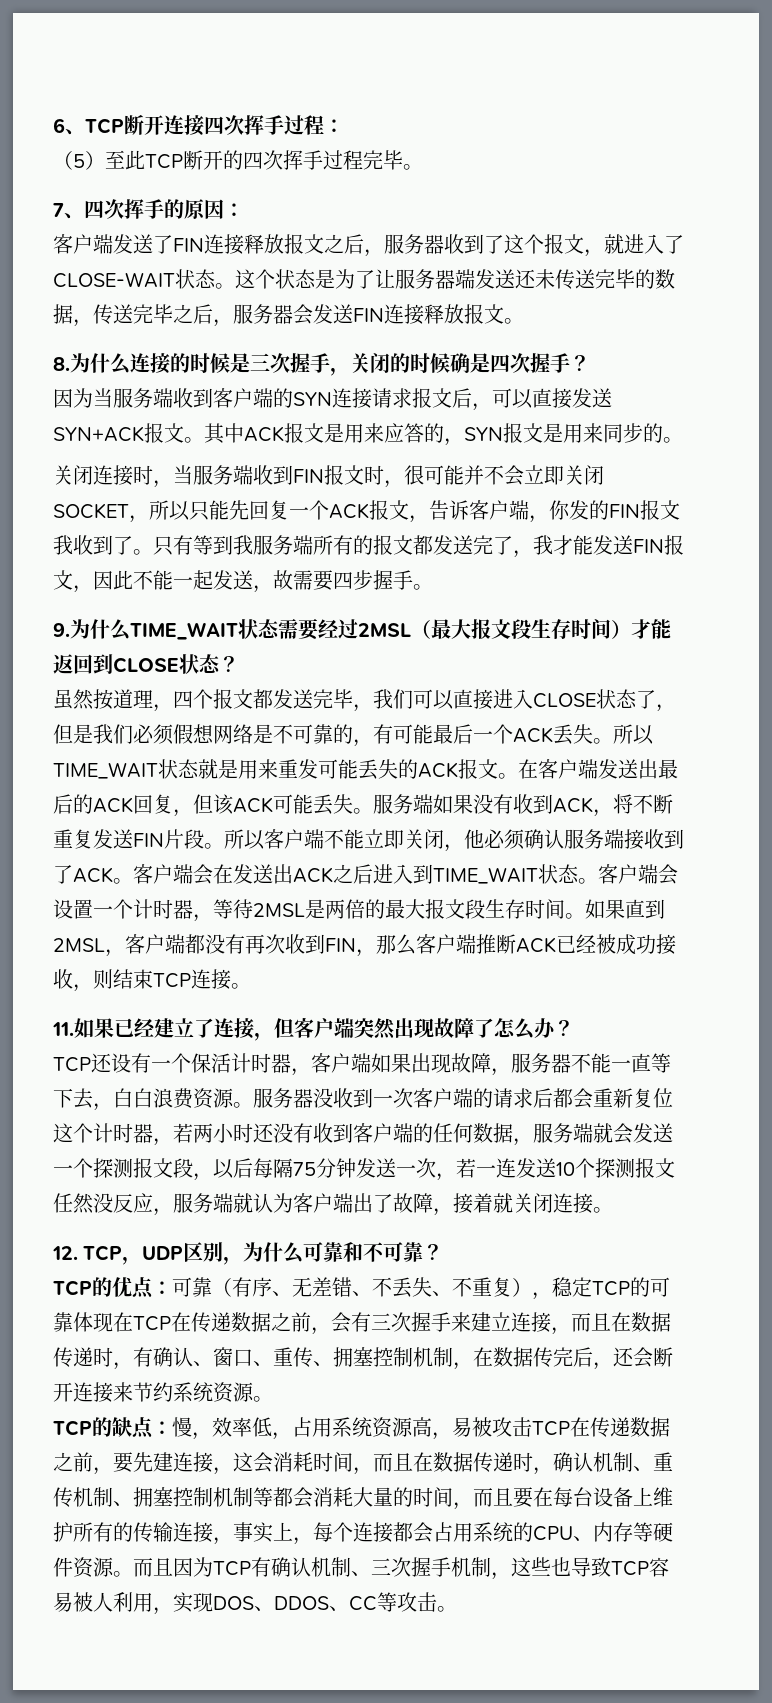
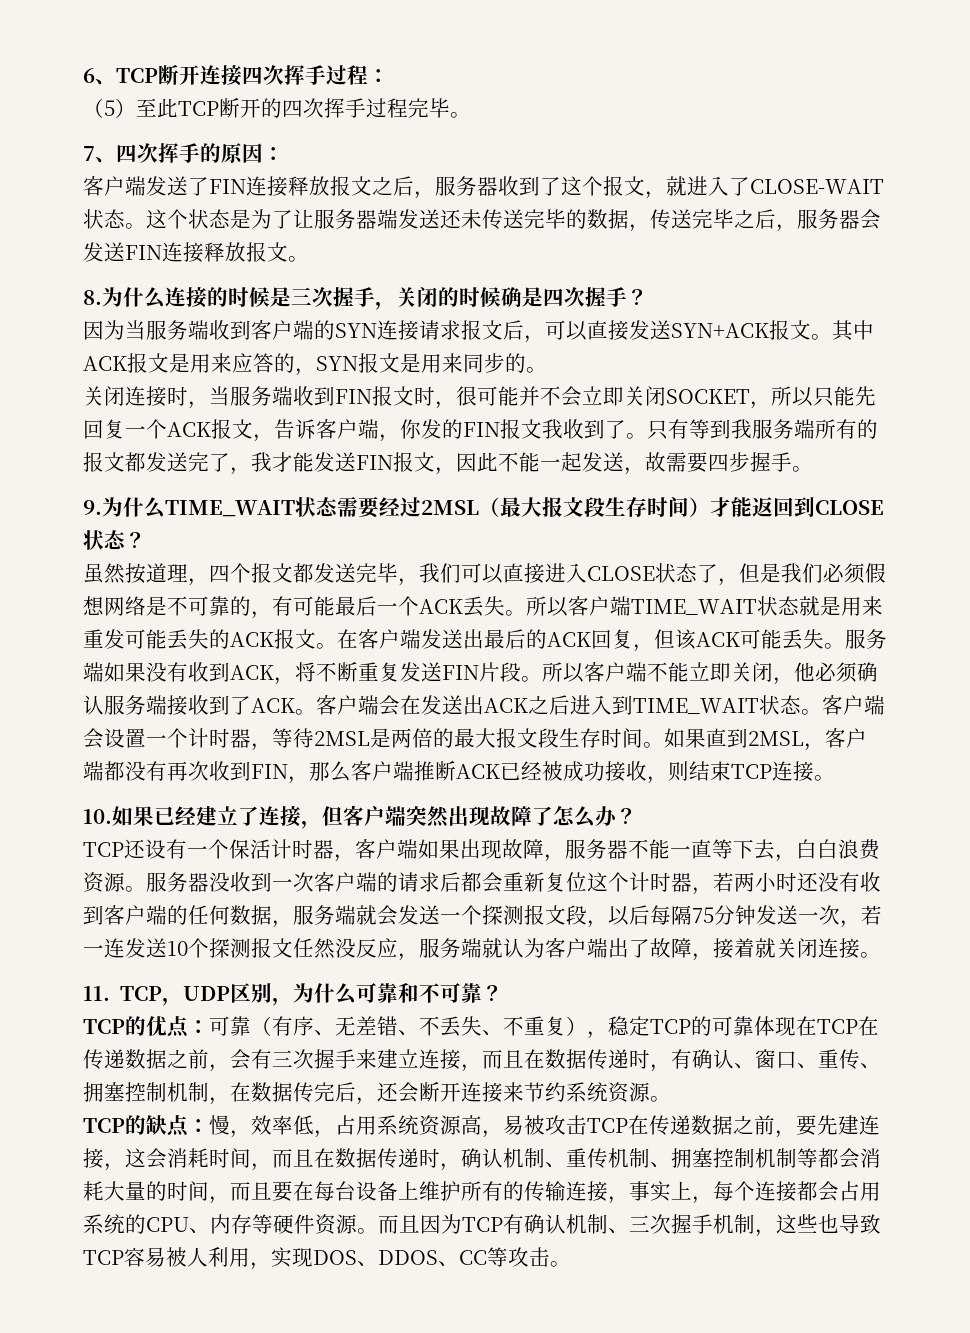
(654, 735) none -> [568,596,631,616] 客户端
[52,1022,74,1036] 11. -> [83,809,112,824] 10.
[52,1246,78,1260] 12. -> [83,986,110,1001] 11.

